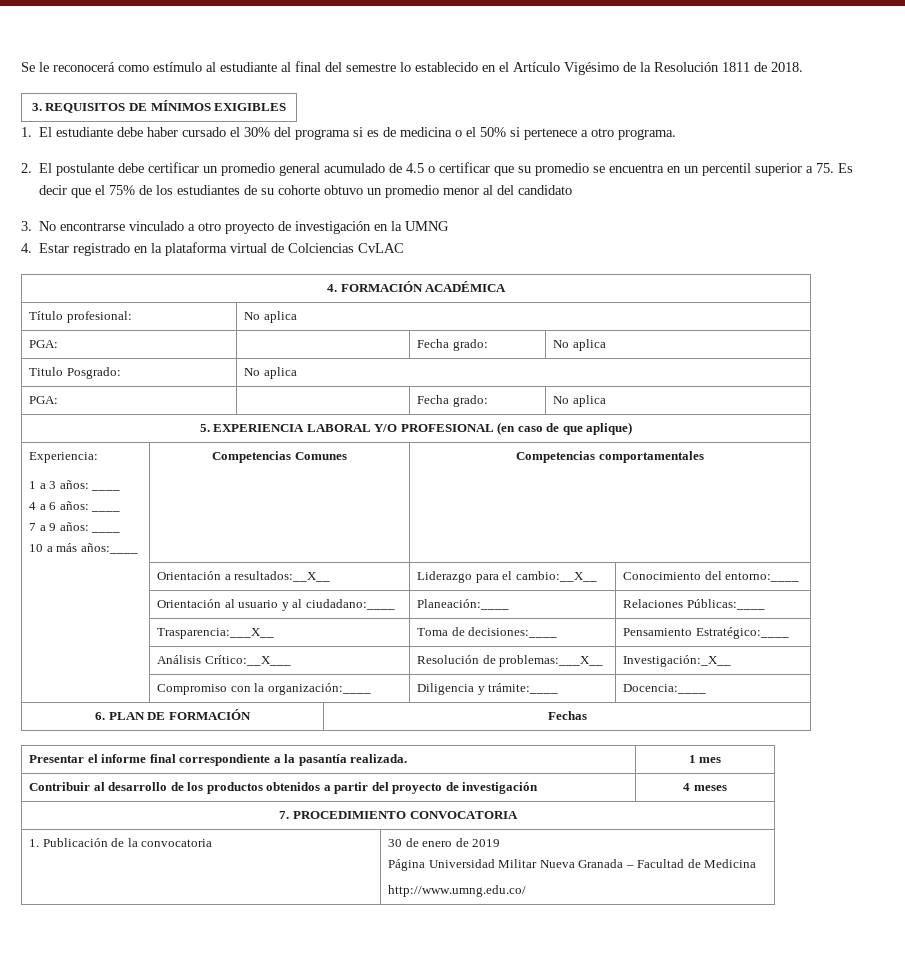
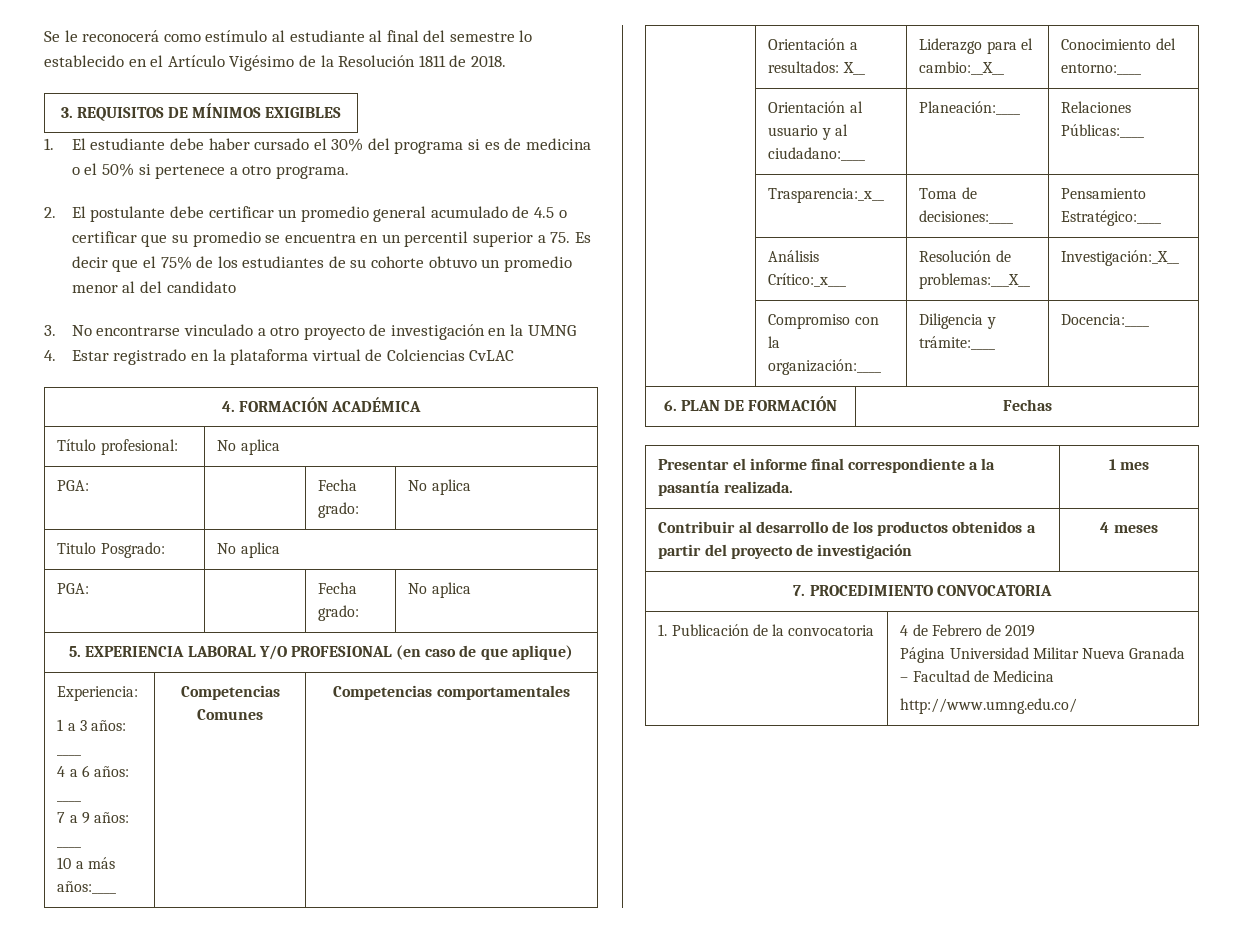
[234,571,331,582] resultados:__X__ -> [768,61,865,75] resultados: X__
[157,628,275,639] Trasparencia:___X__ -> [768,188,885,203] Trasparencia:_x__
[204,655,291,666] Crítico:__X___ -> [768,273,847,287] Crítico:_x___
[388,838,453,847] 30 de enero -> [900,624,982,636] 4 de Febrero

